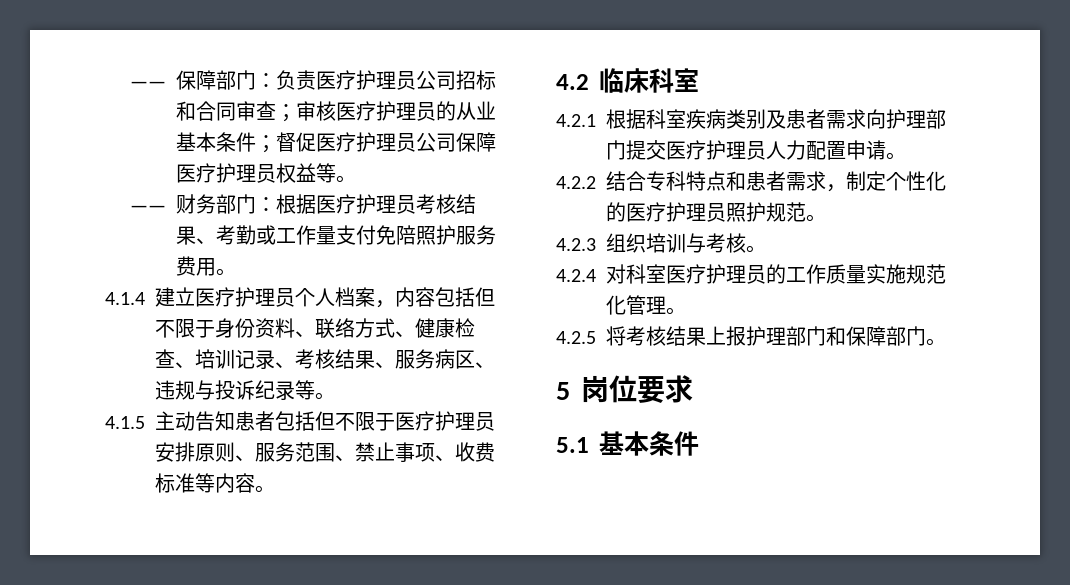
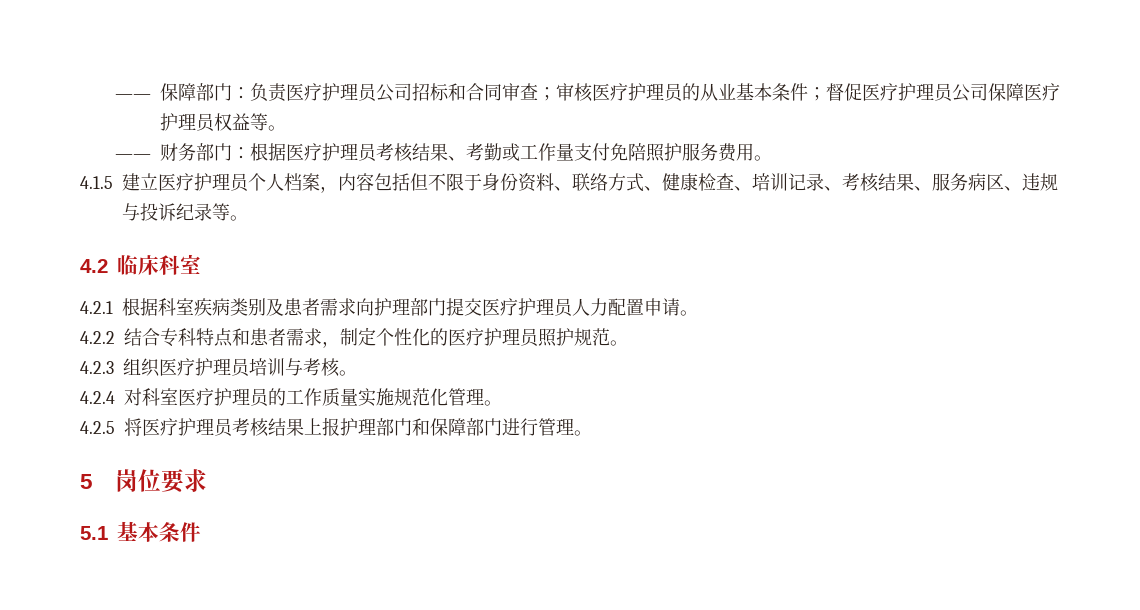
[105,292,145,305] 4.1.4 -> [80,176,113,189] 4.1.5
[105,411,495,431] [155,442,495,462] [155,473,275,493] // 4.1.5主动告知患者包括但不限于医疗护理员安排原则、服务范围、禁止事项、收费标准等内容。 -> (248, 218) none
(646, 243) none -> [159,358,251,377] 医疗护理员
(626, 336) none -> [142,418,234,437] 医疗护理员
(926, 336) none -> [502,418,574,436] 进行管理

